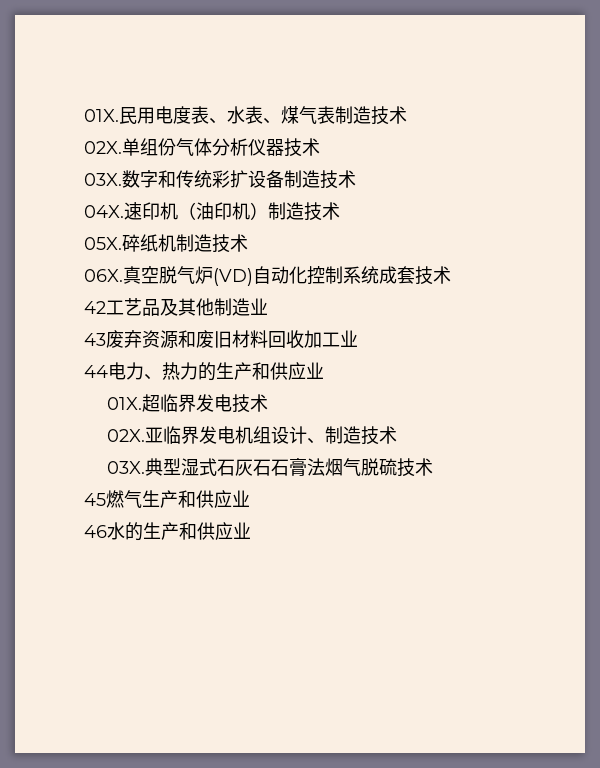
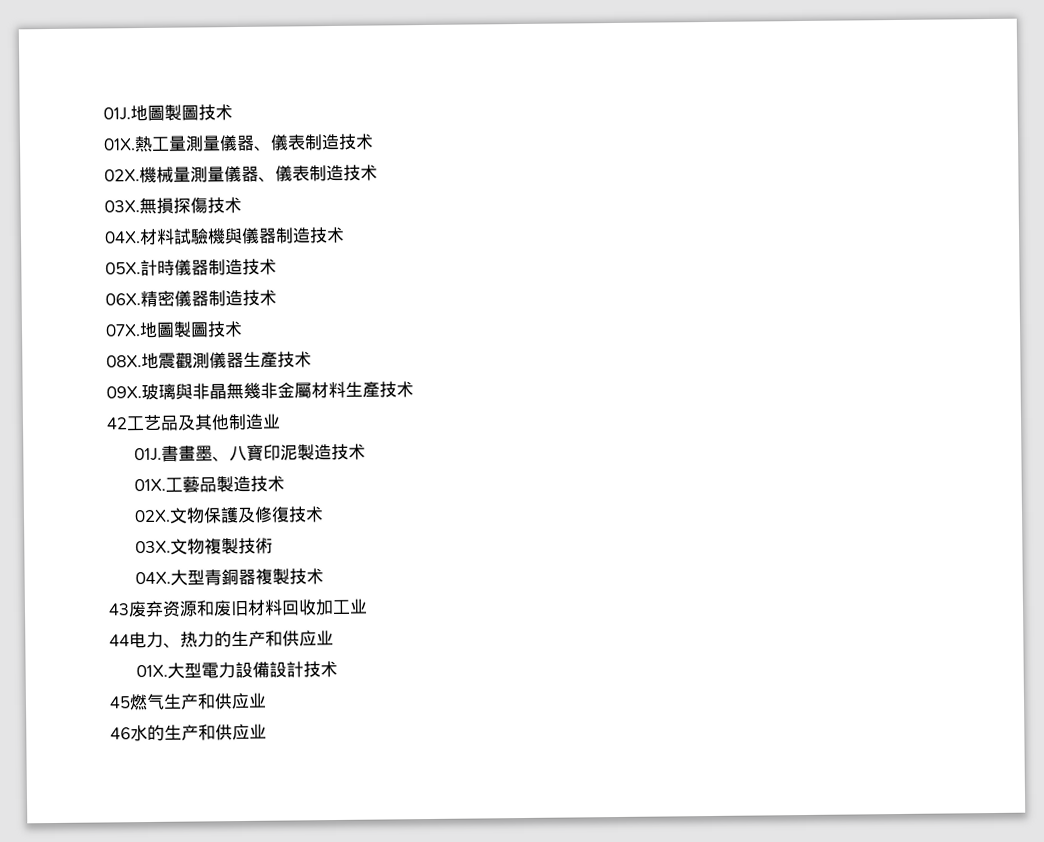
[83,106,407,125] [83,138,320,157] [83,170,356,189] [83,202,268,220] 01X.民用电度表、水表、煤气表制造技术 // 02X.单组份气体分析仪器技术 // 03X.数字和传统彩扩设备制造技术 // 04X.速印机（油印机） -> [102,104,233,122] [102,133,374,153] [103,164,378,184] [103,196,242,215] [103,227,277,246] 01J.地圖製圖技术 // 01X.熱工量測量儀器、儀表制造技术 // 02X.機械量測量儀器、儀表制造技术 // 03X.無損探傷技术 // 04X.材料試驗機與儀器
[121,234,176,252] 碎纸机 -> [139,259,209,277] 計時儀器
[122,266,415,286] 真空脱气炉(VD)自动化控制系统成套 -> [139,289,277,308] [104,320,243,339] [105,351,312,370] [105,381,380,401] 精密儀器制造技术 // 07X.地圖製圖技术 // 08X.地震觀測儀器生產技术 // 09X.玻璃與非晶無幾非金屬材料生產
(268, 306) none -> [133,443,366,462] [133,475,285,493] [133,506,324,524] [134,537,273,555] [134,568,324,586] // 01J.書畫墨、八寶印泥製造技术 // 01X.工藝品製造技术 // 02X.文物保護及修復技术 // 03X.文物複製技術 // 04X.大型青銅器複製技术
[141,394,268,413] [106,426,397,445] [106,458,397,476] 超临界发电技术 // 02X.亚临界发电机组设计、制造技术 // 03X.典型湿式石灰石石膏法烟气脱硫 -> [166,661,304,679] 大型電力設備設計

